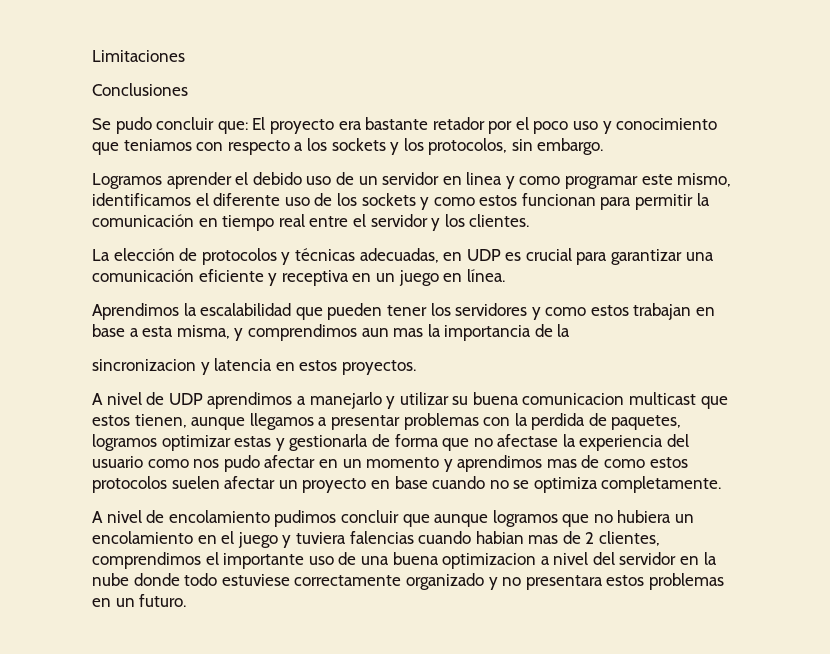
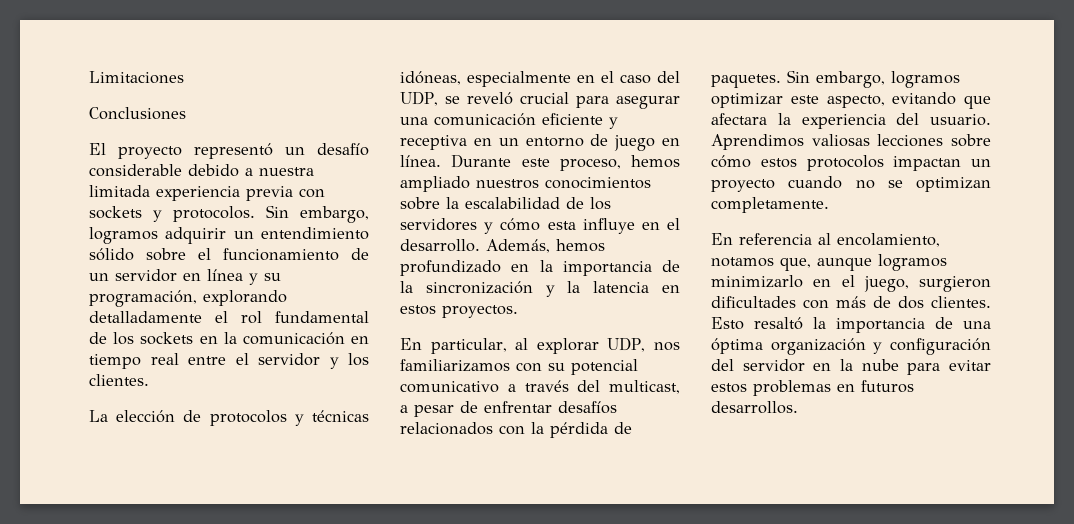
[92,117,718,134] [92,138,604,155] [92,172,732,189] [92,193,694,210] Se pudo concluir que: El proyecto era bastante retador por el poco uso y conocimiento que teniamos con respecto a los sockets y los protocolos, sin embargo. // Logramos aprender el debido uso de un servidor en linea y como programar este mismo, identificamos el diferente uso de los sockets y como estos funcionan para permitir -> [89,143,369,159] [89,164,314,177] [89,185,325,201] [89,205,369,223] [89,227,369,244] [89,248,369,261] [89,269,281,285] [89,290,287,307] [89,311,369,324] [89,332,218,345] El proyecto representó un desafío considerable debido a nuestra limitada experiencia previa con sockets y protocolos. Sin embargo, logramos adquirir un entendimiento sólido sobre el funcionamiento de un servidor en línea y su programación, explorando detalladamente el rol fundamental de los sockets en
[359,248,522,263] adecuadas, en UDP es -> [400,71,680,87] [400,91,513,106] idóneas, especialmente en el caso del UDP, se reveló
[611,249,683,265] garantizar -> [616,96,680,109] asegurar
(395, 277) none -> [525,134,609,147] entorno de
[92,303,716,320] [92,324,424,341] // Aprendimos la escalabilidad que pueden tener los servidores y como estos trabajan en base a esta misma, y comprendimos aun mas -> [451,154,680,171] [400,176,651,192] [400,197,611,210] [400,218,680,234] [400,239,605,253] [400,260,530,276] Durante este proceso, hemos ampliado nuestros conocimientos sobre la escalabilidad de los servidores y cómo esta influye en el desarrollo. Además, hemos profundizado en
[92,359,210,375] // sincronizacion y -> [425,281,581,297] sincronización y la
[92,392,728,409] [92,413,682,430] [92,434,690,451] [92,455,688,472] [92,476,428,493] A nivel de UDP aprendimos a manejarlo y utilizar su buena comunicacion multicast que estos tienen, aunque llegamos a presentar problemas con la perdida de paquetes, logramos optimizar estas y gestionarla de forma que no afectase la experiencia del usuario como nos pudo afectar en un momento y aprendimos mas de como estos protocolos suelen afectar un proyecto en base -> [400,337,680,354] [400,359,638,375] [400,380,680,394] [400,401,617,417] [400,422,632,438] [711,70,960,88] [711,92,991,109] [711,113,991,129] [711,134,991,150] [711,155,991,171] [711,179,775,192] En particular, al explorar UDP, nos familiarizamos con su potencial comunicativo a través del multicast, a pesar de enfrentar desafíos relacionados con la pérdida de paquetes. Sin embargo, logramos optimizar este aspecto, evitando que afectara la experiencia del usuario. Aprendimos valiosas lecciones sobre cómo estos protocolos impactan un proyecto
[533,477,598,493] optimiza -> [916,177,991,192] optimizan
[92,510,695,527] [92,531,661,548] [92,552,589,569] A nivel de encolamiento pudimos concluir que aunque logramos que no hubiera un encolamiento en el juego y tuviera falencias cuando habian mas de 2 clientes, comprendimos el importante uso de una buena optimizacion a nivel -> [711,233,940,247] [711,254,947,271] [711,275,991,292] [711,296,991,309] [711,317,991,333] [711,338,991,355] En referencia al encolamiento, notamos que, aunque logramos minimizarlo en el juego, surgieron dificultades con más de dos clientes. Esto resaltó la importancia de una óptima organización y configuración
[133,573,603,590] donde todo estuviese correctamente organizado y no presentara -> [907,360,991,375] para evitar
[115,594,187,607] un futuro. -> [861,380,914,393] [711,401,798,414] futuros desarrollos.

